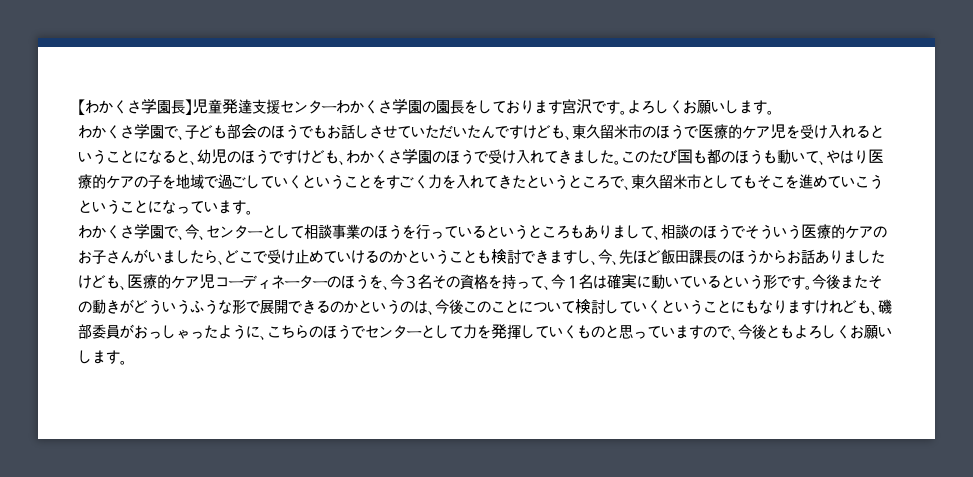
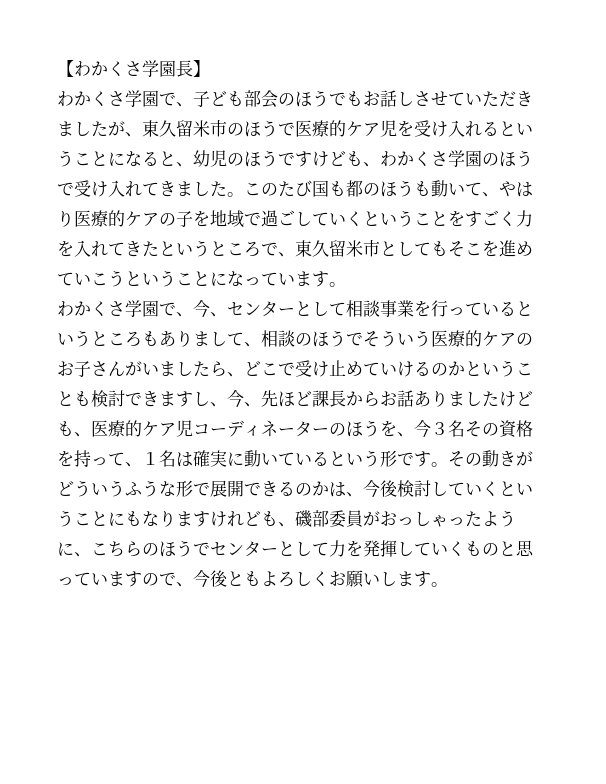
[192,98,774,115] 児童発達支援センターわかくさ学園の園長をしております宮沢です。よろしくお願いします。 -> (210, 68) none
[453,125,565,139] いたんですけども -> [516,91,533,107] [57,121,125,137] きましたが
[360,224,402,239] のほう -> (414, 308) none
[661,249,759,264] 飯田課長のほう -> [312,390,346,407] 課長
[551,274,565,289] 今 -> (142, 464) none
[812,274,868,289] 今後また -> (448, 464) none
[358,299,575,315] というのは、今後このことについて -> [329,479,398,498] は、今後

